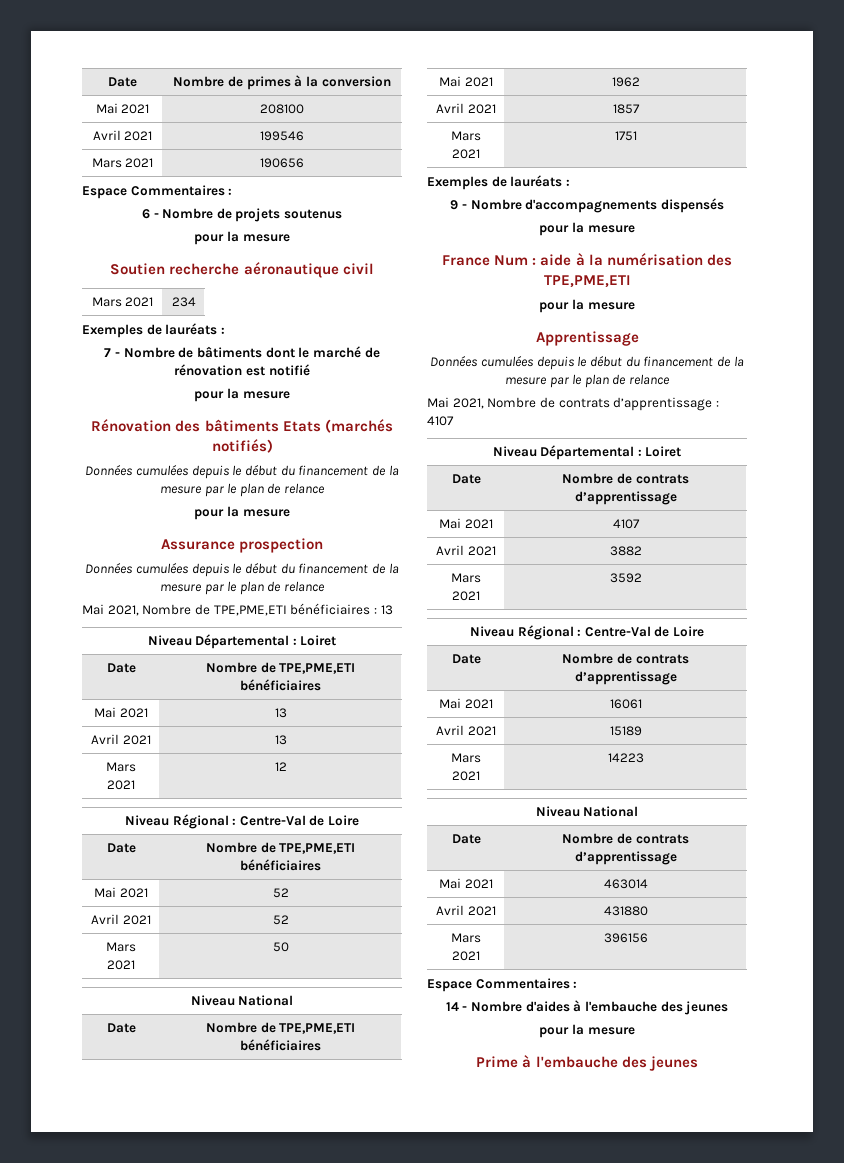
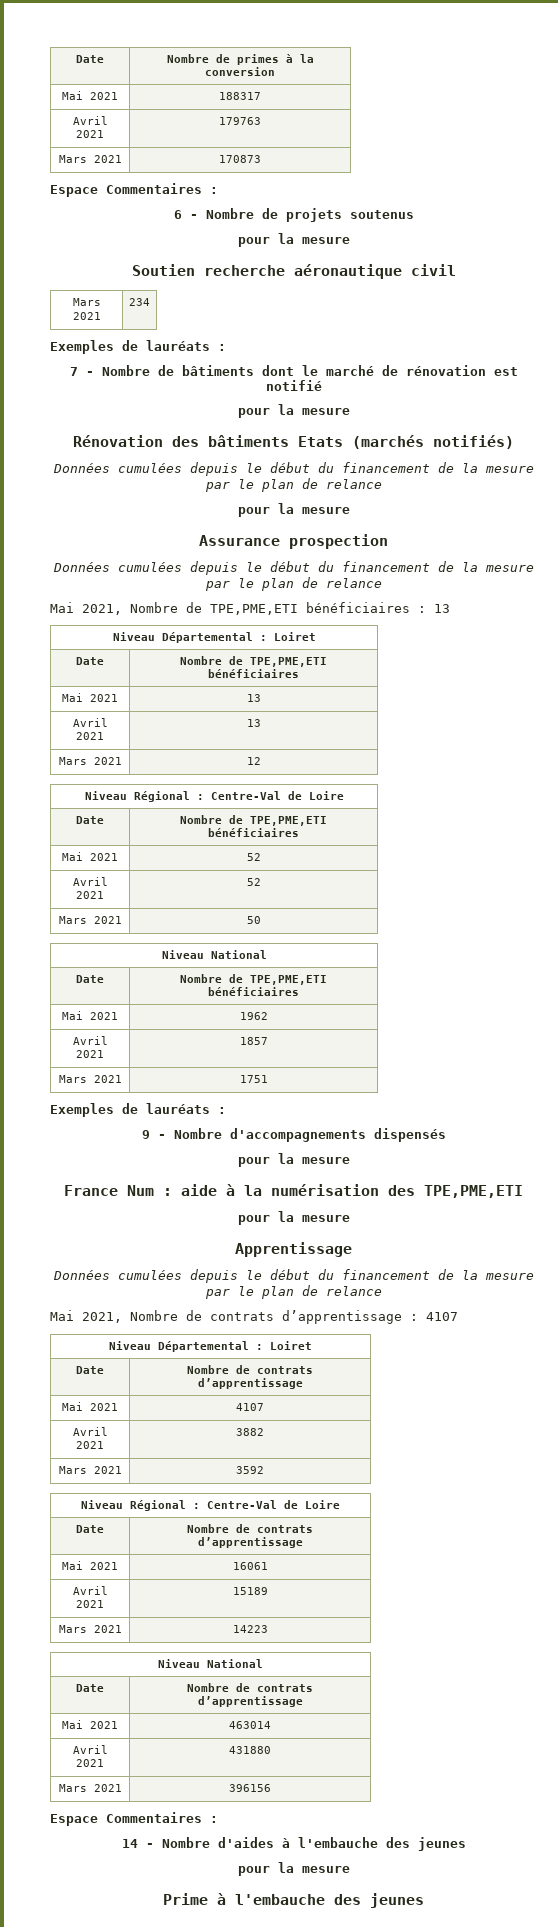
[260,104,304,114] [92,130,153,141] [260,131,304,141] [91,158,154,168] [260,158,304,168] 208100 // Avril 2021 | 199546 // Mars 2021 | 190656 -> [219,92,261,100] [72,116,108,125] [76,130,104,138] [219,117,261,125] [58,155,122,163] [219,155,261,163] 188317 // Avril 2021 | 179763 // Mars 2021 | 170873

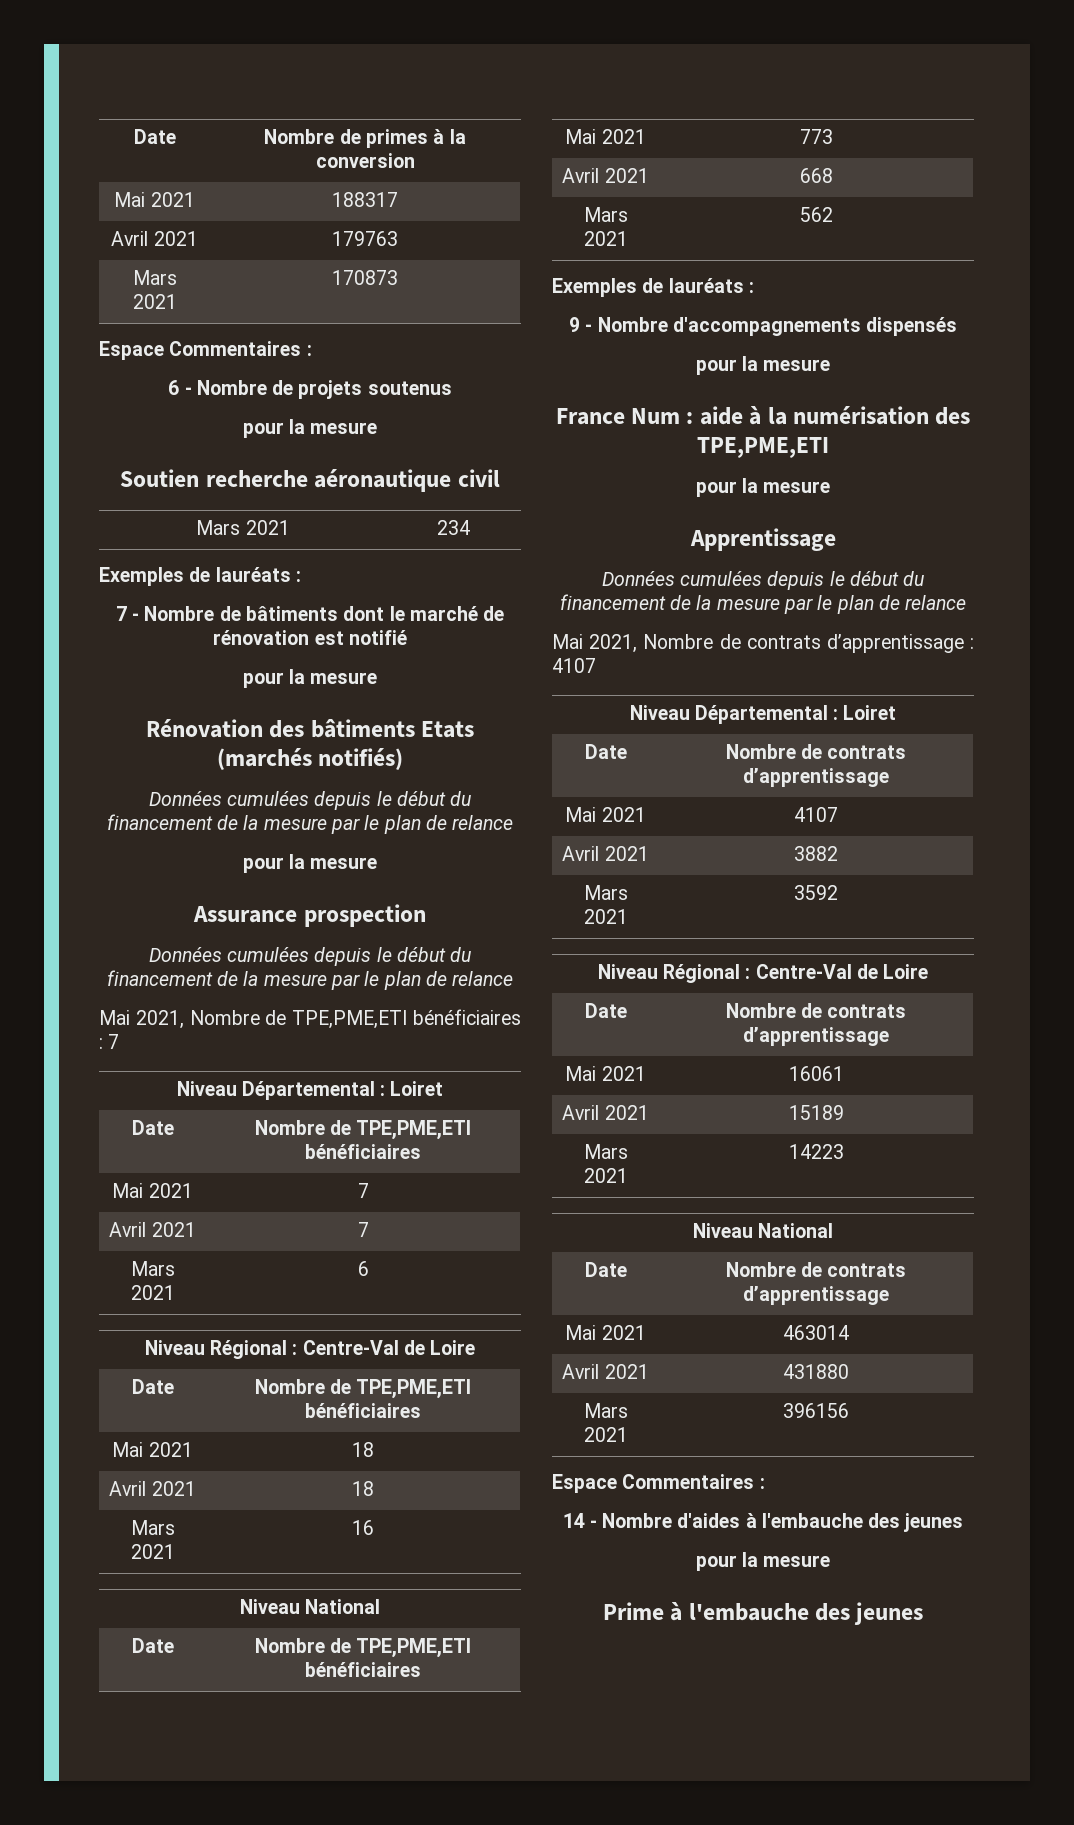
[434,604,450,613] 13 -> [108,1034,120,1049] 7
[246,694,261,702] [72,718,108,727] [76,732,104,740] [246,719,261,727] [58,757,122,765] [246,757,261,765] 13 // Avril 2021 | 13 // Mars 2021 | 12 -> [357,1183,369,1198] [109,1222,196,1237] [357,1222,369,1237] [130,1261,175,1276] [130,1285,175,1300] [357,1261,369,1276] 7 // Avril 2021 | 7 // Mars 2021 | 6
[246,853,261,861] [72,877,108,886] [76,891,104,899] [246,878,261,886] [58,916,122,924] [246,916,261,924] 52 // Avril 2021 | 52 // Mars 2021 | 50 -> [352,1442,374,1457] [109,1481,196,1496] [352,1481,374,1496] [130,1520,175,1535] [130,1544,175,1559] [352,1520,374,1535] 18 // Avril 2021 | 18 // Mars 2021 | 16
[239,1012,268,1020] [72,1036,108,1045] [76,1050,104,1058] [239,1037,268,1045] [58,1075,122,1083] [239,1075,268,1083] 1962 // Avril 2021 | 1857 // Mars 2021 | 1751 -> [799,129,833,144] [562,168,649,183] [799,168,833,183] [583,207,628,222] [583,231,628,246] [799,207,833,222] 773 // Avril 2021 | 668 // Mars 2021 | 562

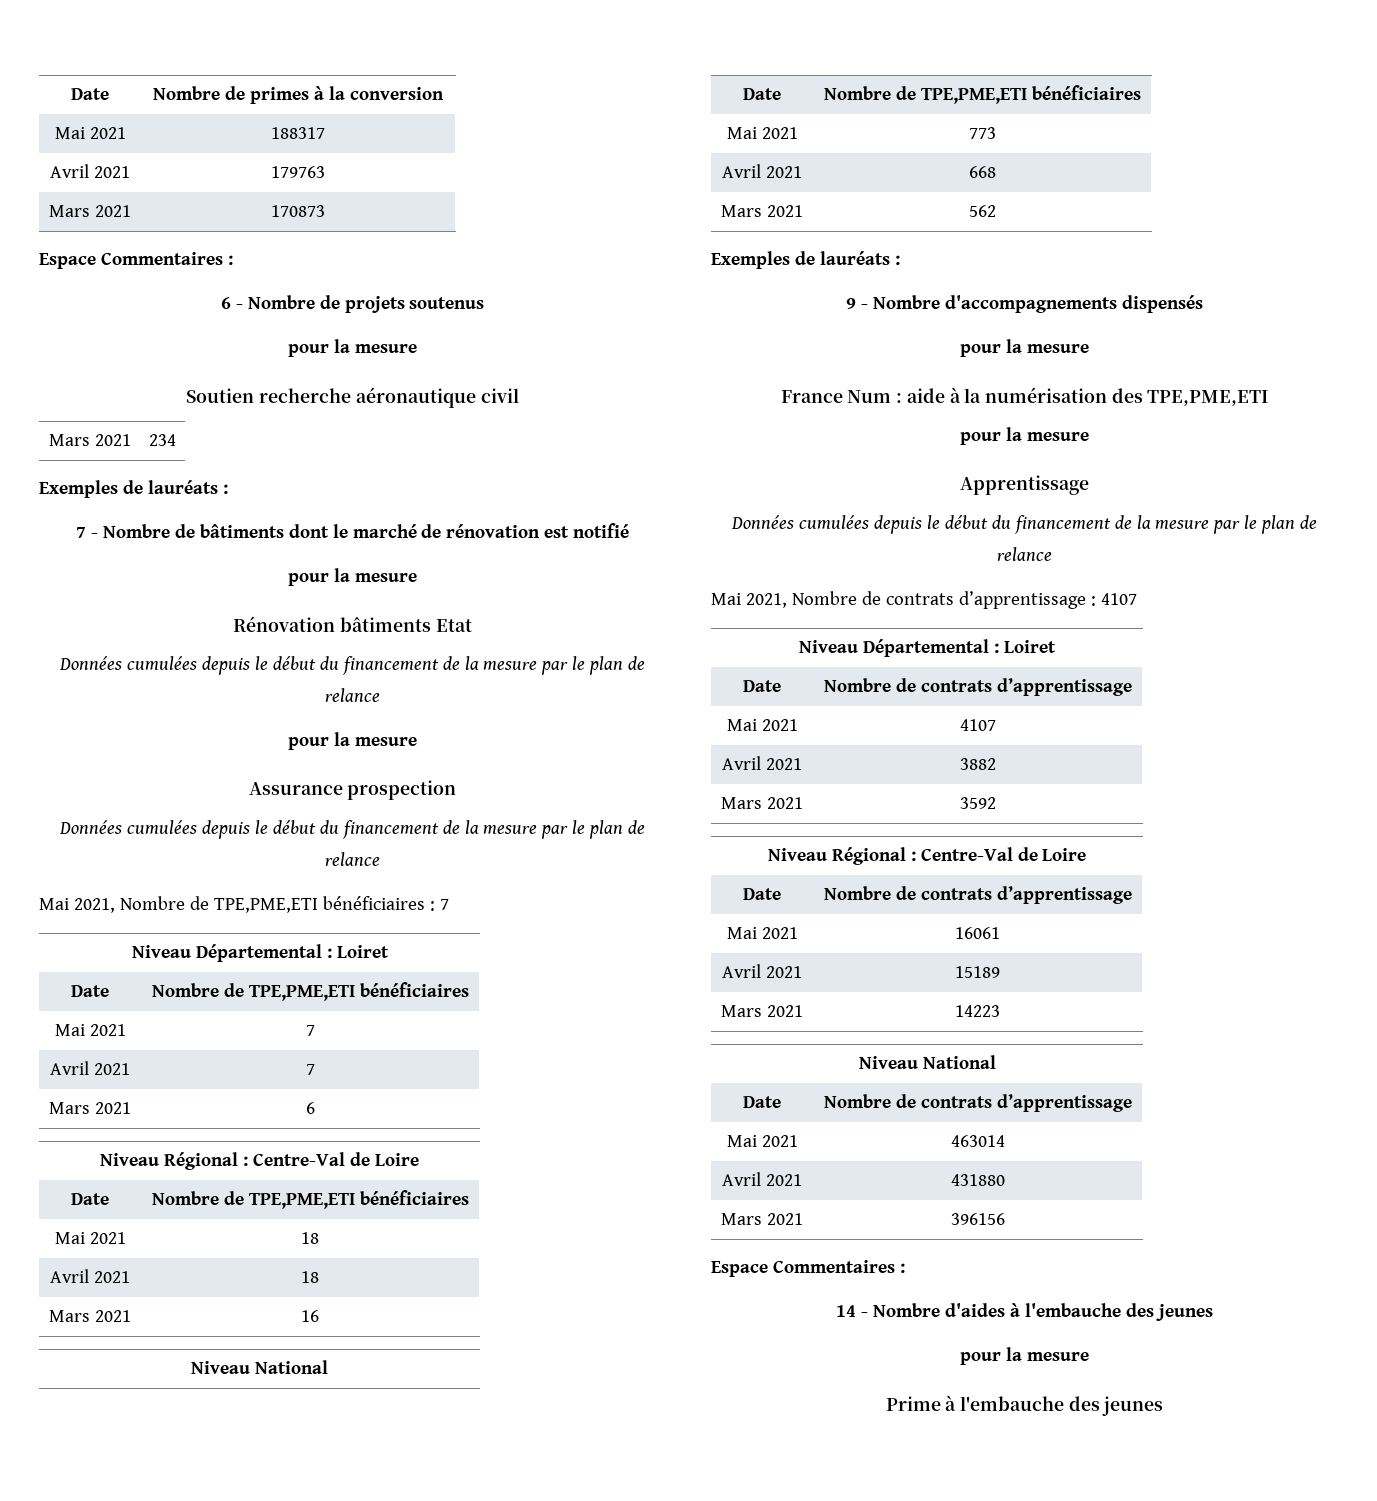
[269,719,475,738] [216,748,404,770] des bâtiments Etats (marchés notifiés) -> [340,617,472,632] bâtiments Etat

